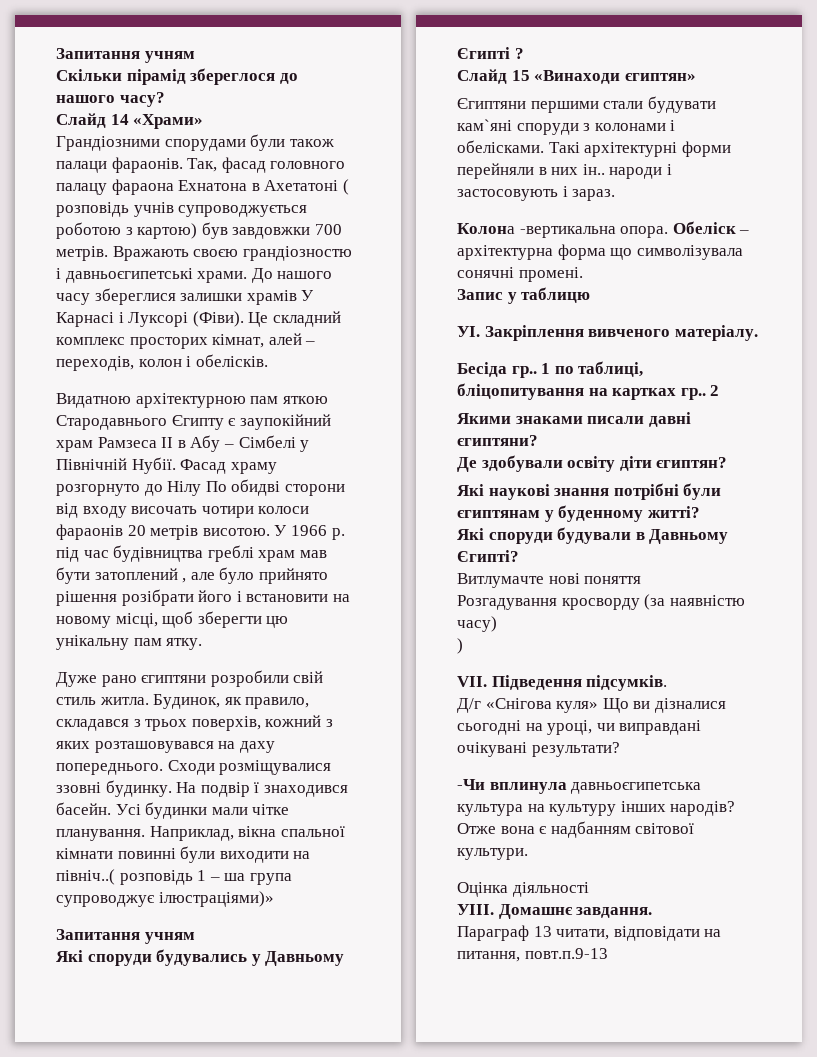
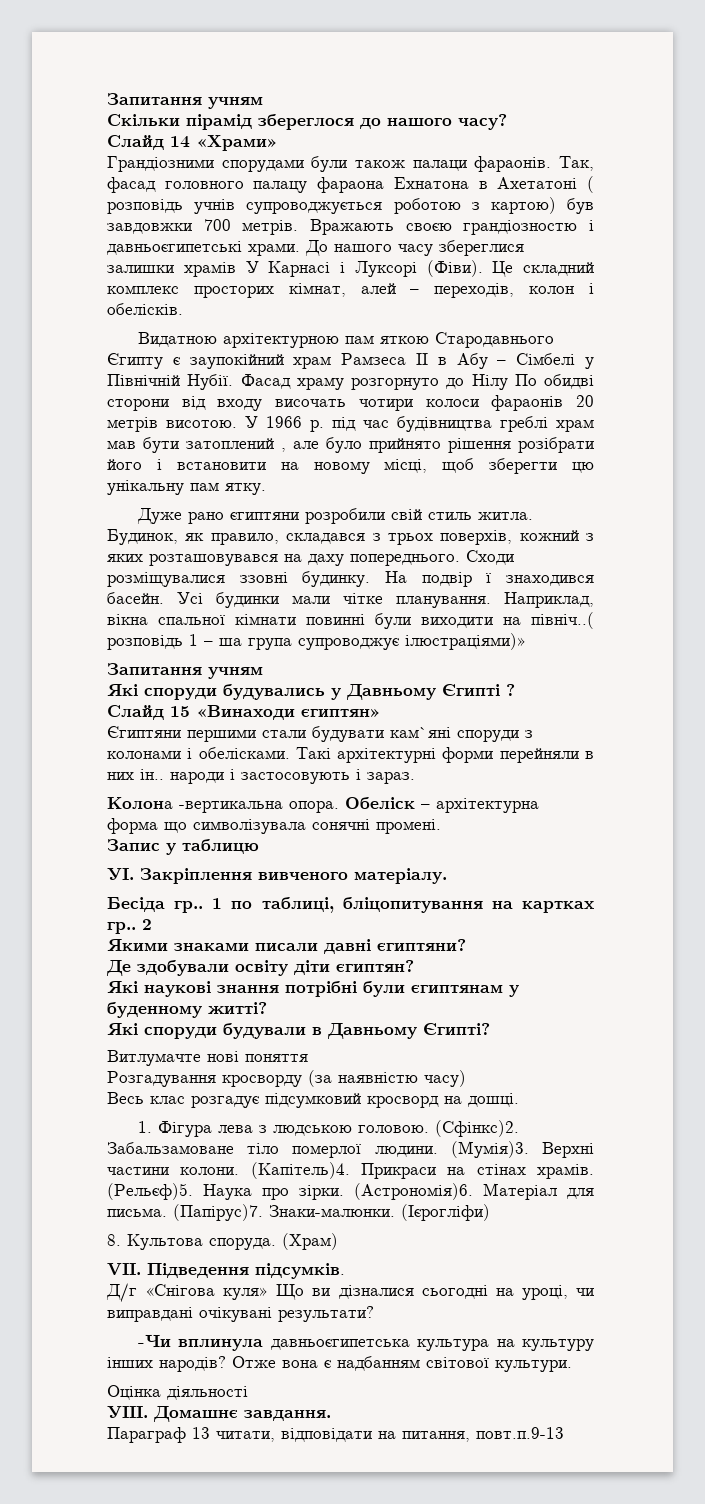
[457,638,463,654] ) -> [107,1092,519,1108] [137,1120,519,1137] [107,1141,594,1158] [107,1162,594,1179] [107,1183,594,1200] [107,1204,490,1221] [107,1233,338,1250] Весь клас розгадує підсумковий кросворд на дошці. // 1. Фігура лева з людською головою. (Сфінкс)2. Забальзамоване тіло померлої людини. (Мумія)3. Верхні частини колони. (Капітель)4. Прикраси на стінах храмів. (Рельєф)5. Наука про зірки. (Астрономія)6. Матеріал для письма. (Папірус)7. Знаки-малюнки. (Ієрогліфи) // 8. Культова споруда. (Храм)

